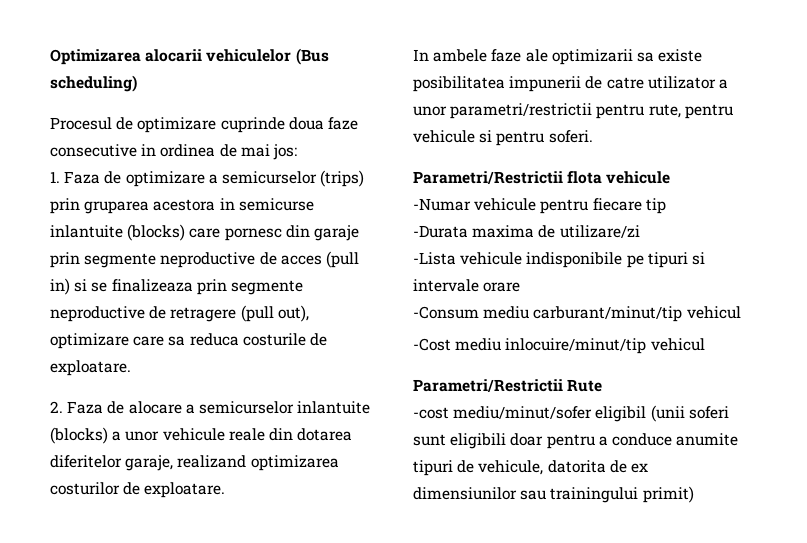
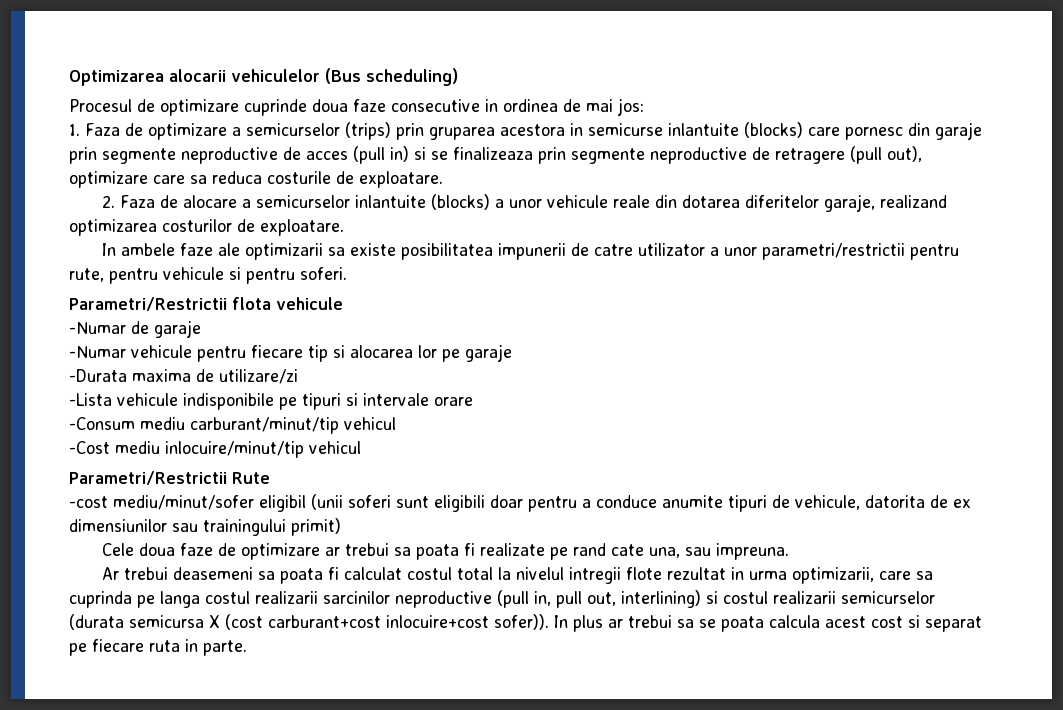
(671, 177) none -> [69,320,201,338] // -Numar de garaje
(666, 206) none -> [333,344,512,362] si alocarea lor pe garaje
(694, 494) none -> [102,543,790,560] [102,567,934,584] [69,590,935,608] [69,614,982,632] [69,639,247,656] // Cele doua faze de optimizare ar trebui sa poata fi realizate pe rand cate una, sau impreuna. // Ar trebui deasemeni sa poata fi calculat costul total la nivelul intregii flote rezultat in urma optimizarii, care sa cuprinda pe langa costul realizarii sarcinilor neproductive (pull in, pull out, interlining) si costul realizarii semicurselor (durata semicursa X (cost carburant+cost inlocuire+cost sofer)). In plus ar trebui sa se poata calcula acest cost si separat pe fiecare ruta in parte.

